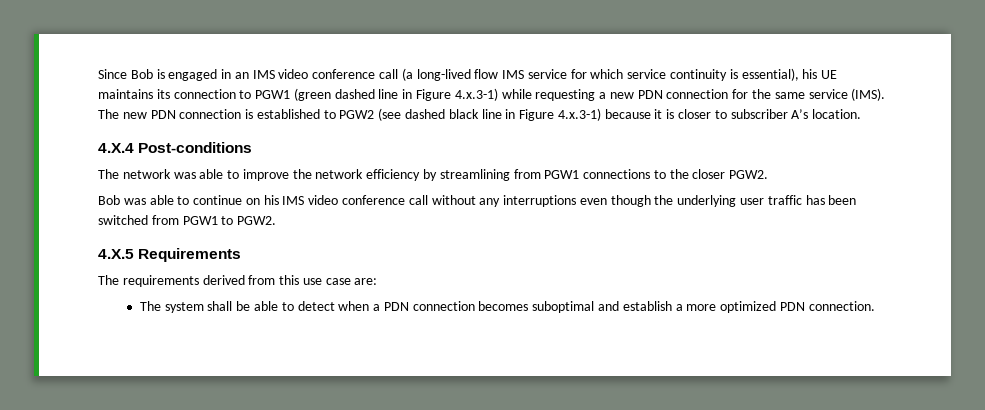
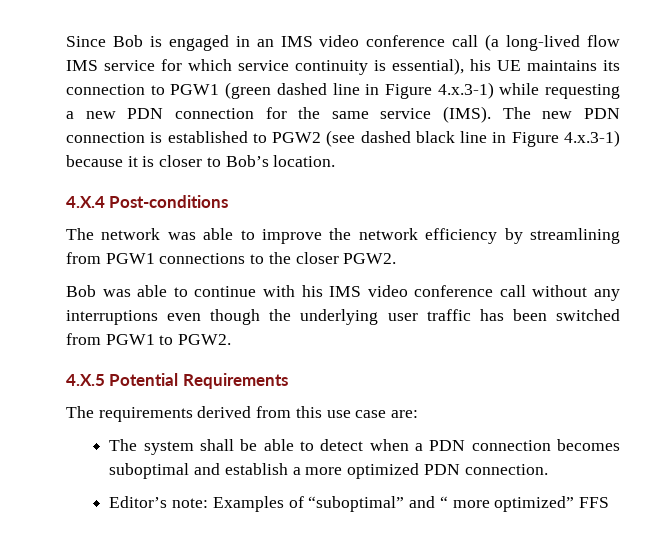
[730,109,809,119] subscriber A’s -> [225,155,269,167] Bob’s
[245,198,260,205] on -> [262,285,295,297] with
(134, 254) none -> [109,373,179,386] Potential
(875, 306) none -> [109,496,609,512] // Editor’s note: Examples of “suboptimal” and “ more optimized” FFS

